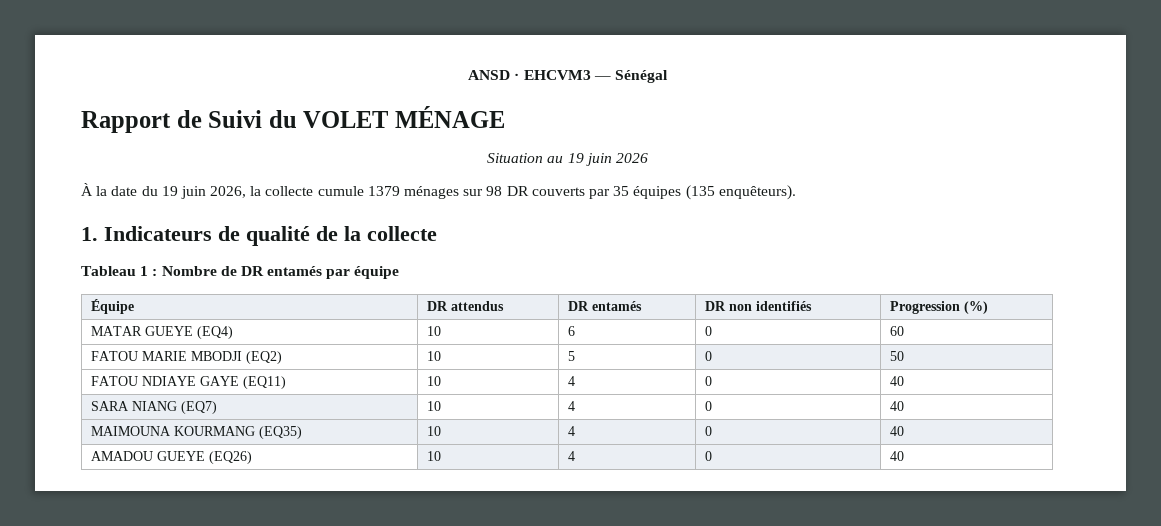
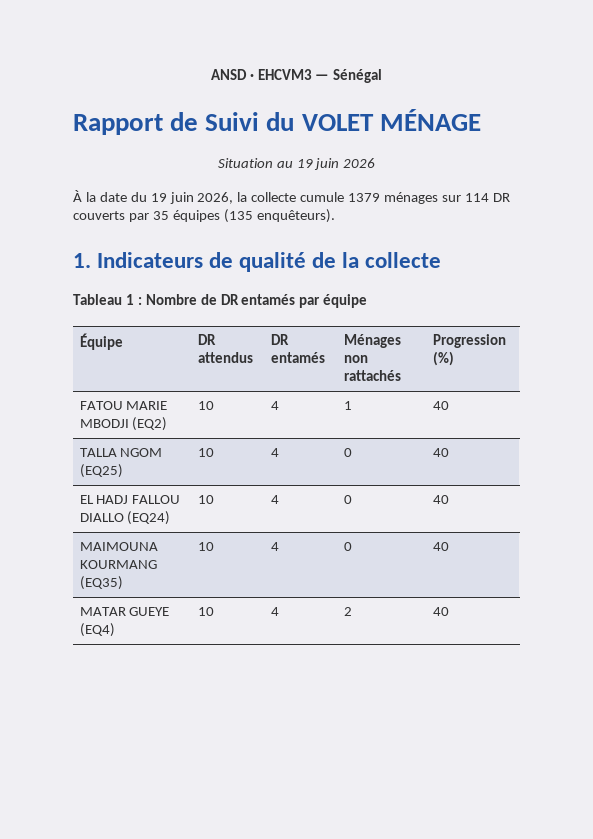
[486,186,503,196] 98 -> [464,193,489,202] 114
[704,301,812,311] DR non identifiés -> [343,334,401,348] [343,355,368,363] [343,370,401,381] Ménages non rattachés
[90,326,233,339] [426,326,441,336] [567,326,575,336] [704,326,712,336] [889,326,904,336] // MATAR GUEYE (EQ4) | 10 | 6 | 0 | 60 -> (454, 358) none
[567,351,575,361] [704,351,712,361] [889,351,904,361] [90,376,286,389] [426,376,441,386] [567,376,575,386] [704,376,712,386] [889,376,904,386] [90,401,217,414] 5 | 0 | 50 // FATOU NDIAYE GAYE (EQ11) | 10 | 4 | 0 | 40 // SARA NIANG (EQ7) -> [270,401,279,410] [343,401,352,410] [432,401,449,410] [79,448,163,457] [79,464,123,478] [197,448,214,457] [270,448,279,457] [343,448,352,457] [432,448,449,457] [79,495,181,504] [79,511,171,525] 4 | 1 | 40 // TALLA NGOM (EQ25) | 10 | 4 | 0 | 40 // EL HADJ FALLOU DIALLO (EQ24)
[90,451,252,464] [426,451,441,461] [567,451,575,461] [704,451,712,461] AMADOU GUEYE (EQ26) | 10 | 4 | 0 -> [79,607,170,616] [79,623,115,637] [197,607,214,616] [270,607,279,616] [343,607,352,616] MATAR GUEYE (EQ4) | 10 | 4 | 2

